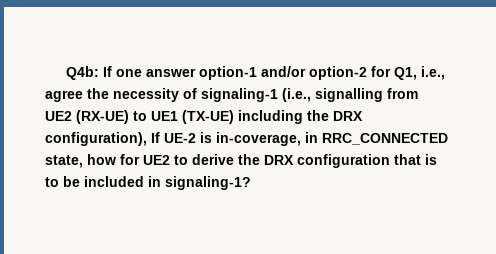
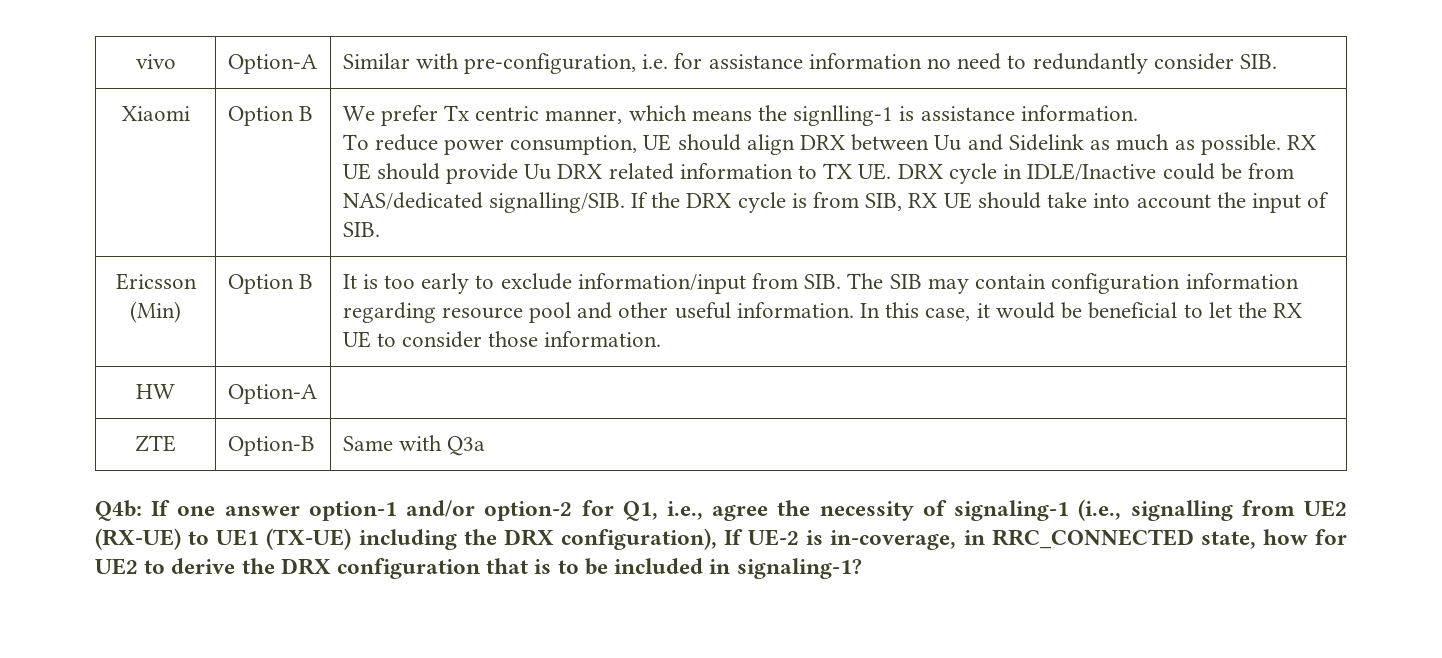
(66, 73) none -> [135,54,176,69] [227,54,317,74] [342,53,1278,74] [121,106,190,121] [227,106,313,126] [342,105,1138,126] [342,134,1316,155] [342,163,1294,184] [342,192,1330,213] [342,222,380,237] [115,273,197,290] [130,301,181,323] [227,274,313,294] [342,273,1299,294] [342,302,1303,323] [342,331,662,348] [136,384,175,399] [227,384,317,404] [135,435,176,452] [227,436,315,456] [342,435,485,456] vivo | Option-A | Similar with pre-configuration, i.e. for assistance information no need to redundantly consider SIB. // Xiaomi | Option B | We prefer Tx centric manner, which means the signlling-1 is assistance information. // To reduce power consumption, UE should align DRX between Uu and Sidelink as much as possible. RX UE should provide Uu DRX related information to TX UE. DRX cycle in IDLE/Inactive could be from NAS/dedicated signalling/SIB. If the DRX cycle is from SIB, RX UE should take into account the input of SIB. // Ericsson (Min) | Option B | It is too early to exclude information/input from SIB. The SIB may contain configuration information regarding resource pool and other useful information. In this case, it would be beneficial to let the RX UE to consider those information. // HW | Option-A | // ZTE | Option-B | Same with Q3a //

